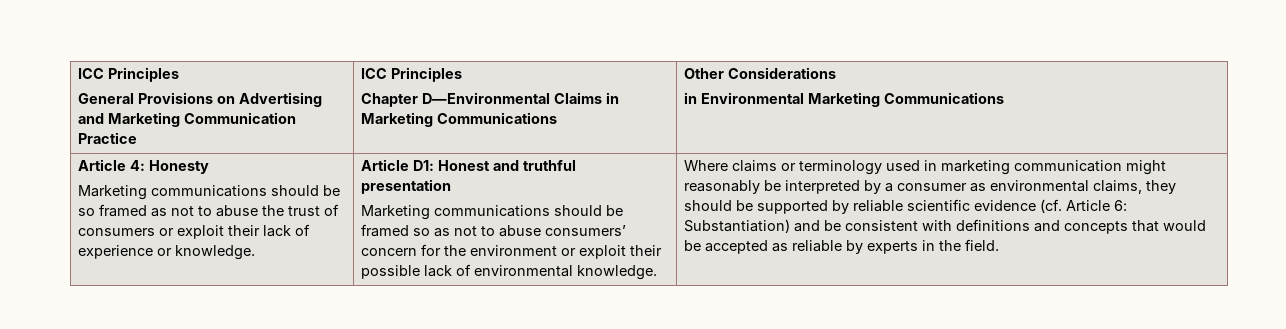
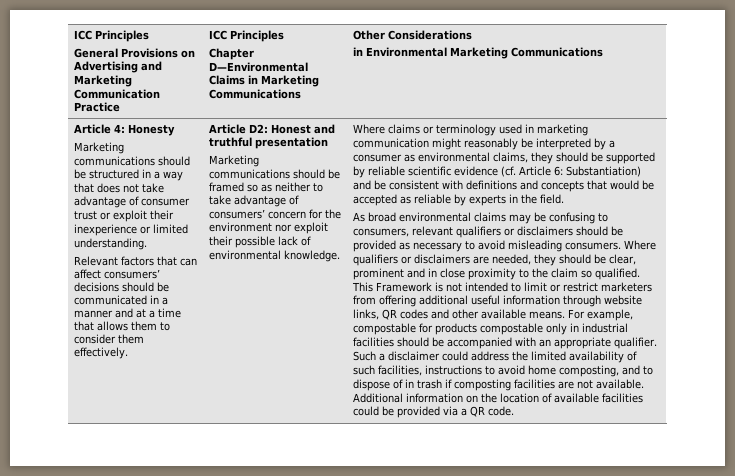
[78,204,340,217] [78,224,311,239] [78,245,256,260] [361,159,435,171] so framed as not to abuse the trust of consumers or exploit their lack of experience or knowledge. | Article D1: -> [89,169,184,181] [74,183,165,193] [74,196,191,208] [74,210,175,222] [74,224,189,236] [74,238,148,250] [74,256,198,266] [74,269,161,279] [74,282,170,292] [74,295,169,305] [74,308,182,318] [74,321,171,331] [74,334,145,344] [74,347,129,359] [209,124,269,134] structured in a way that does not take advantage of consumer trust or exploit their inexperience or limited understanding. // Relevant factors that can affect consumers’ decisions should be communicated in a manner and at a time that allows them to consider them effectively. | Article D2:
[454,225,542,237] not to abuse -> [275,182,324,192] [209,195,300,207] neither to take advantage of
[561,248,577,256] or -> [275,224,293,232] nor
(1000, 245) none -> [353,212,609,224] [353,226,624,238] [353,240,657,252] [353,254,637,266] [353,268,641,280] [352,282,653,292] [353,295,643,307] [353,309,634,321] [353,323,629,335] [353,337,658,349] [353,351,638,363] [353,365,654,377] [353,379,645,391] [353,393,644,403] [353,406,515,418] // As broad environmental claims may be confusing to consumers, relevant qualifiers or disclaimers should be provided as necessary to avoid misleading consumers. Where qualifiers or disclaimers are needed, they should be clear, prominent and in close proximity to the claim so qualified. This Framework is not intended to limit or restrict marketers from offering additional useful information through website links, QR codes and other available means. For example, compostable for products compostable only in industrial facilities should be accompanied with an appropriate qualifier. Such a disclaimer could address the limited availability of such facilities, instructions to avoid home composting, and to dispose of in trash if composting facilities are not available. Additional information on the location of available facilities could be provided via a QR code.

